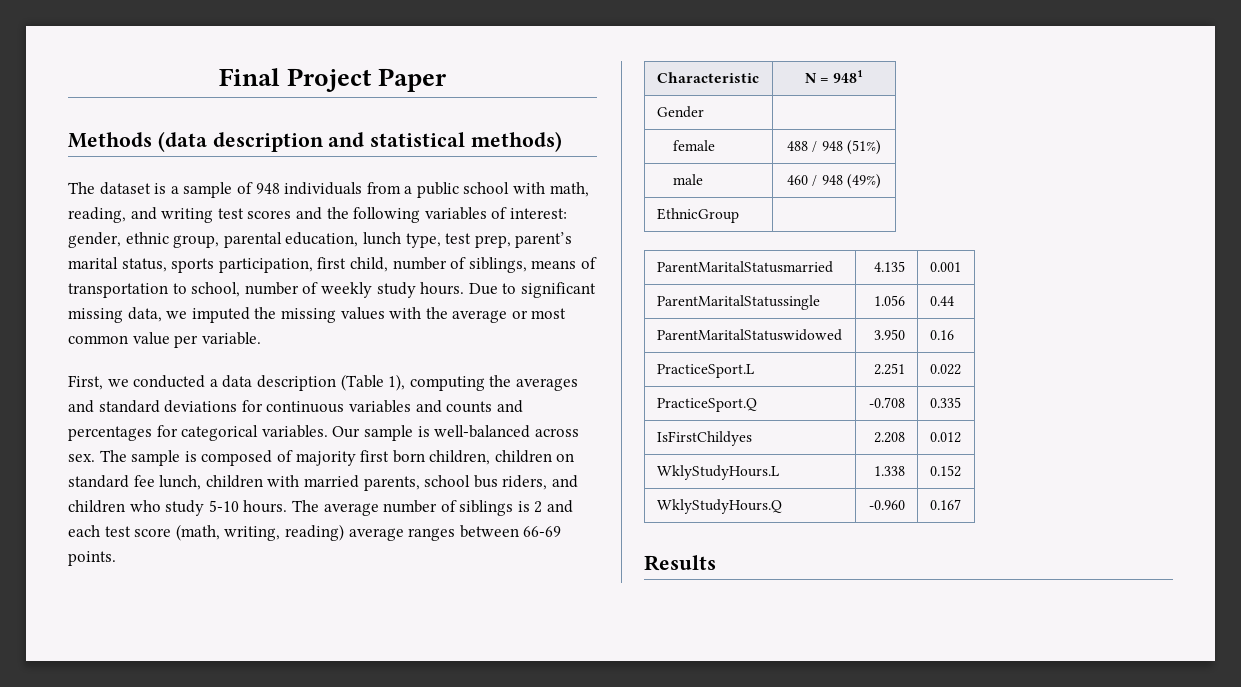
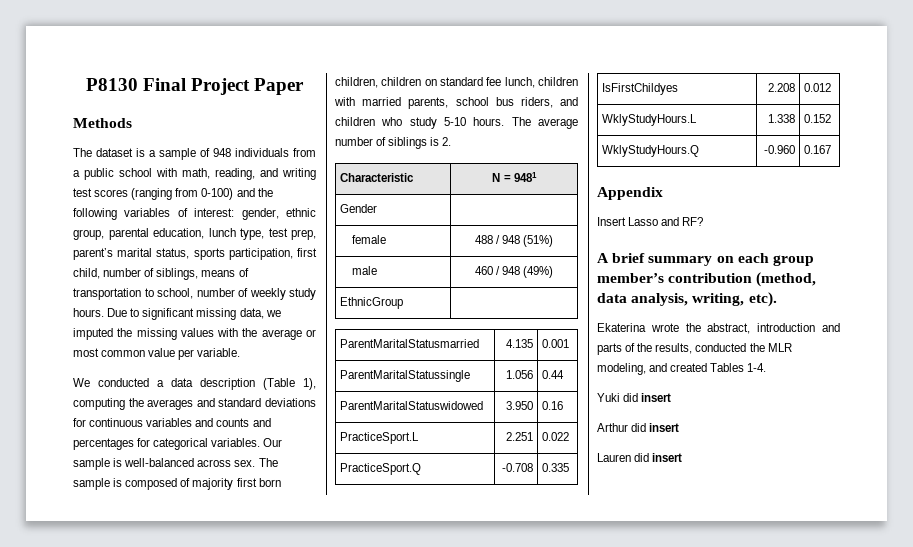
(218, 77) none -> [85,78,138,91] P8130
[157,131,563,152] (data description and statistical methods) -> (132, 123) none
(292, 214) none -> [131,188,234,200] (ranging from 0-100)
[68,375,129,390] First, we -> [73,378,90,387] We
[534,500,574,513] [68,524,562,541] [68,551,116,566] 2 and each test score (math, writing, reading) average ranges between 66-69 points. -> [442,137,452,146] 2.
[644,555,716,571] Results -> [597,187,663,200] [597,217,704,226] [597,253,814,266] [597,272,817,287] [597,292,777,307] [597,323,840,334] [597,343,792,355] [597,363,767,375] [597,393,672,402] [597,423,680,432] [597,453,683,462] Appendix // Insert Lasso and RF? // A brief summary on each group member’s contribution (method, data analysis, writing, etc). // Ekaterina wrote the abstract, introduction and parts of the results, conducted the MLR modeling, and created Tables 1-4. // Yuki did insert // Arthur did insert // Lauren did insert

